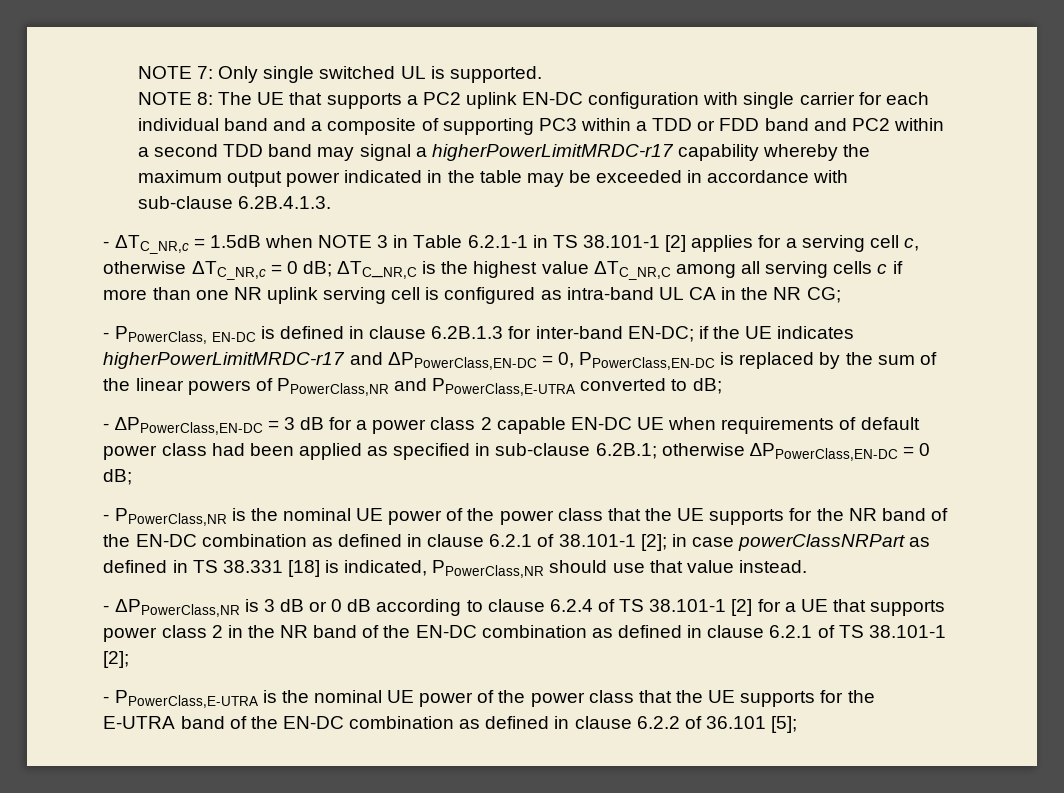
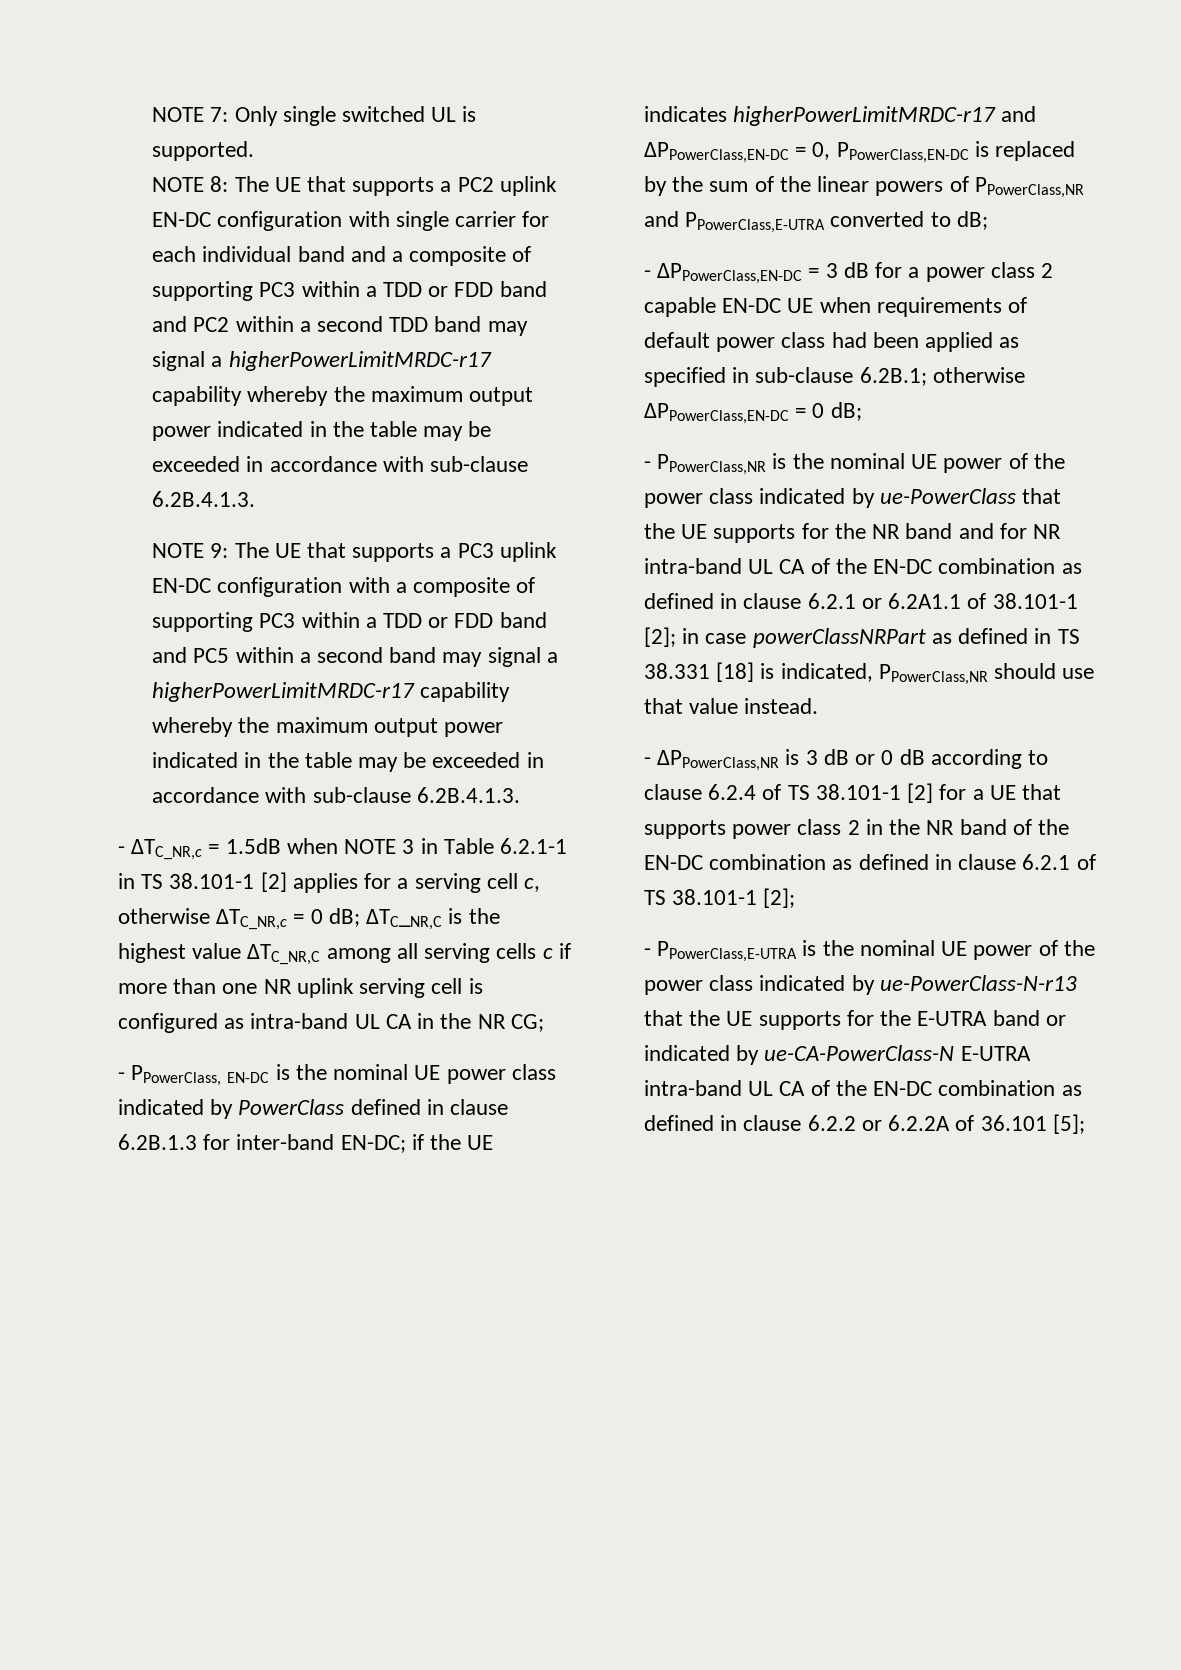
(332, 202) none -> [152,542,557,562] [152,577,536,597] [152,612,547,632] [152,647,558,667] [152,682,511,702] [152,717,503,737] [152,752,544,772] [152,787,520,803] // NOTE 9: The UE that supports a PC3 uplink EN-DC configuration with a composite of supporting PC3 within a TDD or FDD band and PC5 within a second band may signal a higherPowerLimitMRDC-r17 capability whereby the maximum output power indicated in the table may be exceeded in accordance with sub-clause 6.2B.4.1.3.
(275, 332) none -> [295,1064,556,1084] [118,1099,345,1119] the nominal UE power class indicated by PowerClass
(603, 514) none -> [759,488,1016,508] indicated by ue-PowerClass
[930,508,948,521] [103,534,533,547] of the EN-DC combination as defined in clause 6.2.1 -> [958,523,1061,539] [644,558,1082,574] [644,593,962,609] and for NR intra-band UL CA of the EN-DC combination as defined in clause 6.2.1 or 6.2A1.1
(634, 696) none -> [759,975,1077,995] indicated by ue-PowerClass-N-r13
(225, 722) none -> [1045,1015,1066,1026] [644,1045,1031,1065] [644,1080,806,1096] or indicated by ue-CA-PowerClass-N E-UTRA intra-band UL CA
(680, 722) none -> [861,1115,951,1131] or 6.2.2A

